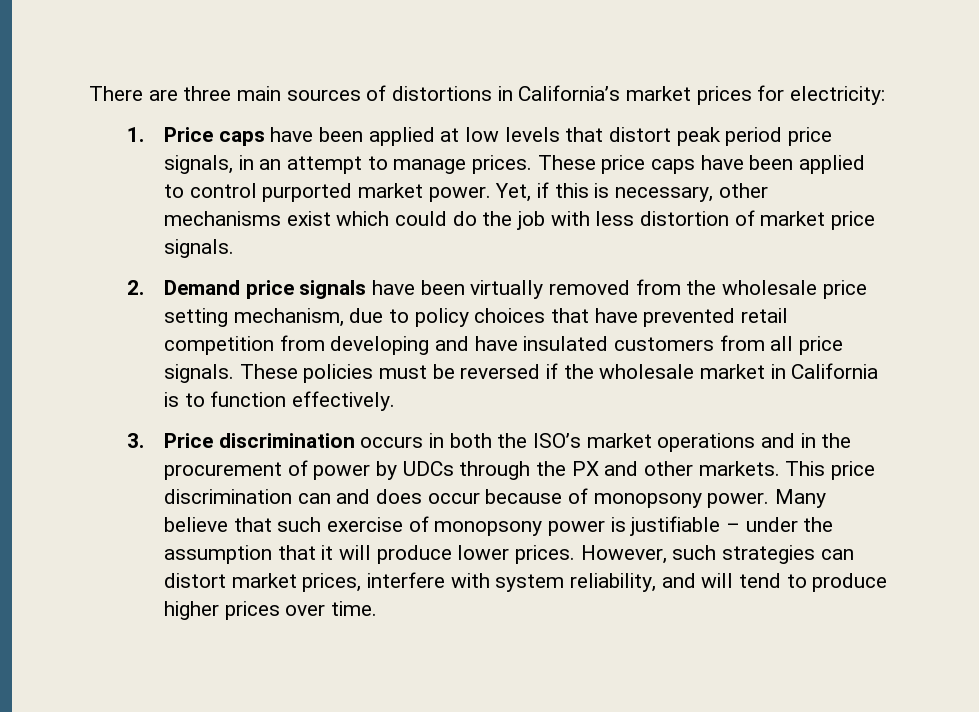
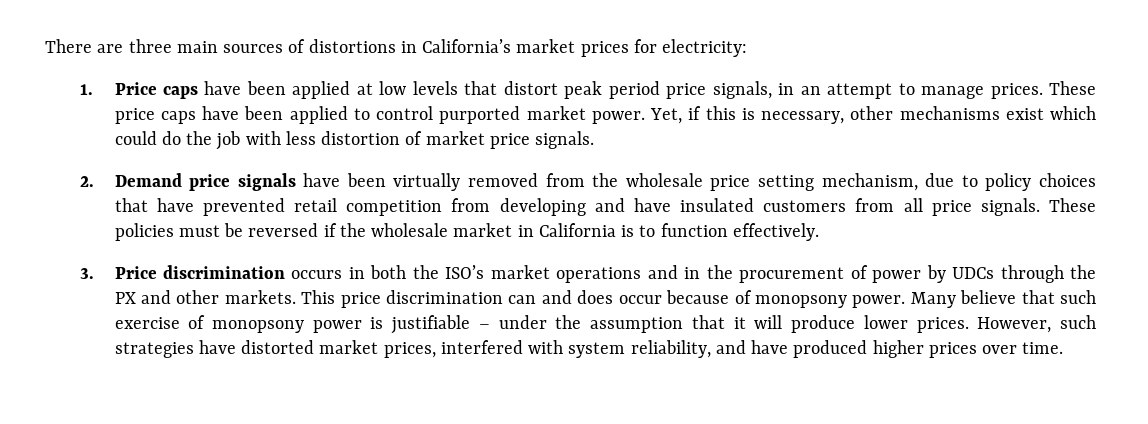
[820,549,854,560] [164,573,227,588] can distort -> [198,340,315,354] have distorted
[367,572,446,588] interfere -> [440,340,523,354] interfered
[701,573,888,592] will tend to produce -> [751,340,868,358] have produced

